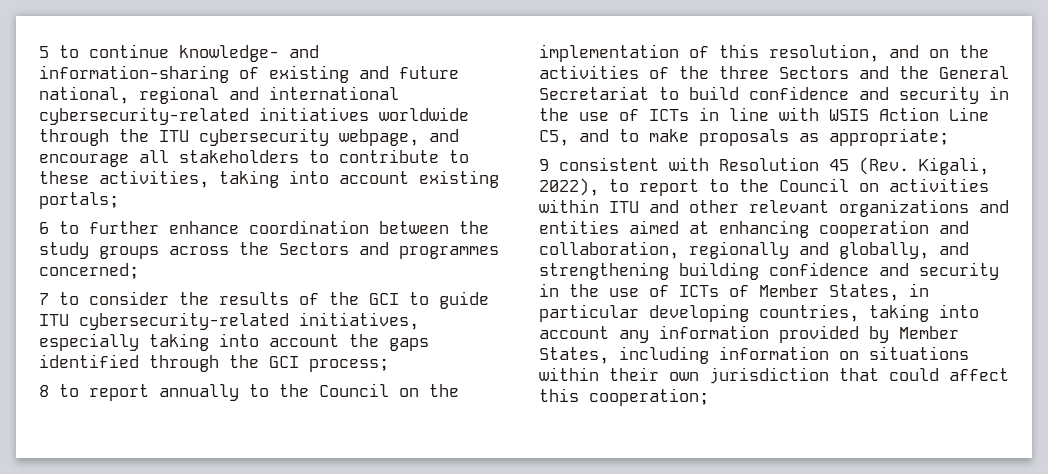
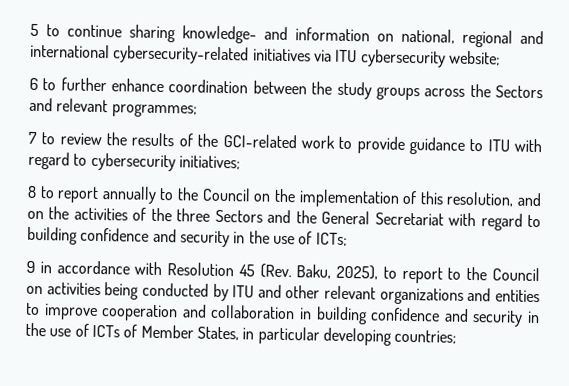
(169, 51) none -> [129,24,176,43] sharing
[39,65,459,83] information-sharing of existing and future -> [295,27,394,42] information on
[379,107,469,121] [39,128,459,146] [39,149,469,167] [39,170,499,188] [39,192,119,209] worldwide through the ITU cybersecurity webpage, and encourage all stakeholders to contribute to these activities, taking into account existing portals; -> [313,49,500,68] via ITU cybersecurity website;
[399,246,499,259] [39,263,139,279] programmes concerned; -> [56,98,197,118] relevant programmes;
[89,291,169,305] consider -> [59,132,102,146] review
[369,291,489,309] [39,312,419,330] [39,333,429,351] [39,354,389,372] GCI to guide ITU cybersecurity-related initiatives, especially taking into account the gaps identified through the GCI process; -> [222,134,542,155] [28,151,240,172] GCI-related work to provide guidance to ITU with regard to cybersecurity initiatives;
[659,86,1009,104] [539,107,989,121] [539,128,949,146] to build confidence and security in the use of ICTs in line with WSIS Action Line C5, and to make proposals as appropriate; -> [448,212,541,231] [27,226,347,248] with regard to building confidence and security in the use of ICTs;
[559,157,659,171] consistent -> [39,260,130,275] in accordance
[919,157,989,175] [539,178,599,196] Kigali, 2022), -> [296,264,379,280] Baku, 2025),
[539,199,599,213] within -> [104,282,229,302] being conducted by
[629,220,969,238] [539,241,969,259] [539,262,669,280] aimed at enhancing cooperation and collaboration, regionally and globally, and strengthening -> [26,302,312,322] to improve cooperation and collaboration in
[759,304,979,322] [539,325,959,343] [539,346,969,364] [539,367,1009,384] [539,388,709,406] countries, taking into account any information provided by Member States, including information on situations within their own jurisdiction that could affect this cooperation; -> [394,329,457,344] countries;

